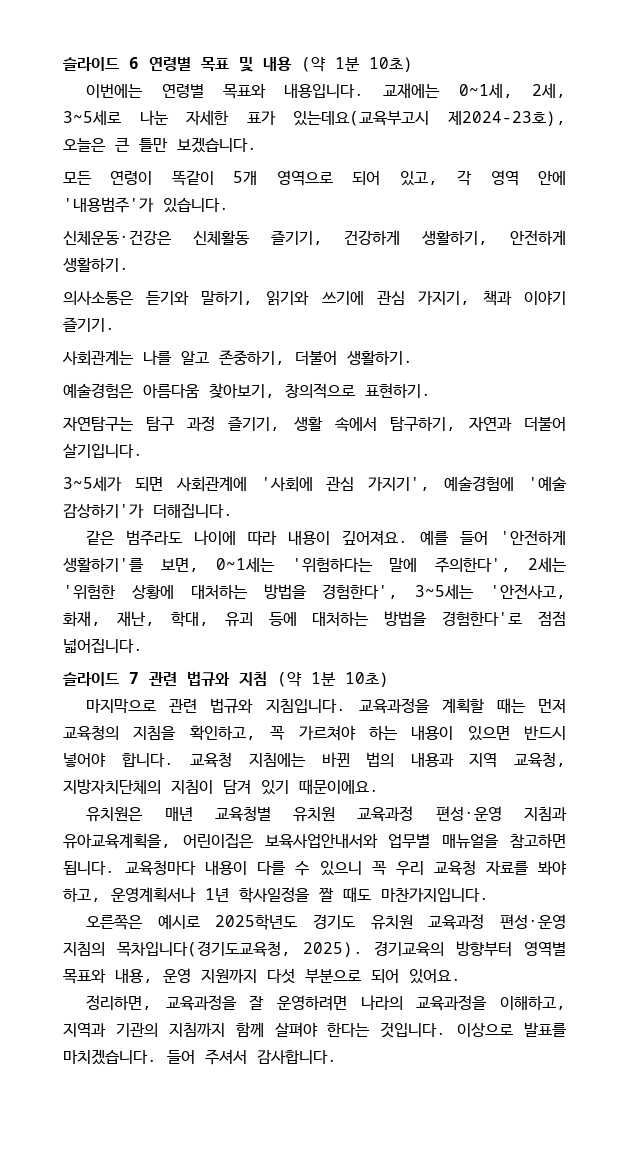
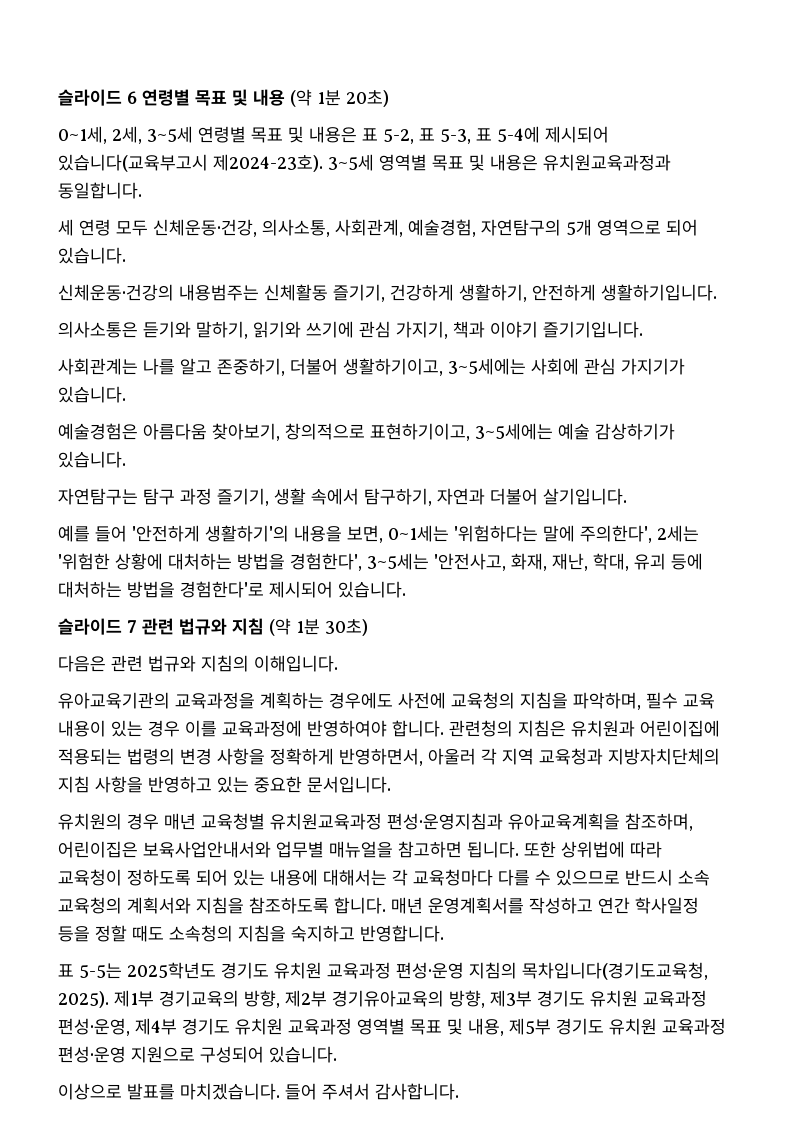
[369,57,413,72] [86,83,566,99] [63,110,566,126] [63,137,257,153] [63,170,566,186] [63,197,229,213] [63,230,172,245] 10초) // 이번에는 연령별 목표와 내용입니다. 교재에는 0~1세, 2세, 3~5세로 나눈 자세한 표가 있는데요(교육부고시 제2024-23호), 오늘은 큰 틀만 보겠습니다. // 모든 연령이 똑같이 5개 영역으로 되어 있고, 각 영역 안에 '내용범주'가 있습니다. // 신체운동·건강은 -> [346,90,389,107] [58,126,609,144] [58,154,671,172] [58,182,142,199] [58,219,698,237] [58,247,126,264] [58,284,259,301] 20초) // 0~1세, 2세, 3~5세 연령별 목표 및 내용은 표 5-2, 표 5-3, 표 5-4에 제시되어 있습니다(교육부고시 제2024-23호). 3~5세 영역별 목표 및 내용은 유치원교육과정과 동일합니다. // 세 연령 모두 신체운동·건강, 의사소통, 사회관계, 예술경험, 자연탐구의 5개 영역으로 되어 있습니다. // 신체운동·건강의 내용범주는
[63,257,129,272] 생활하기. -> [601,284,717,301] 생활하기입니다.
[63,317,115,332] 즐기기. -> [543,321,643,338] 즐기기입니다.
[347,350,413,365] 생활하기. -> [343,358,685,376] [58,386,126,403] 생활하기이고, 3~5세에는 사회에 관심 가지기가 있습니다.
[365,383,431,398] 표현하기. -> [370,423,675,441] [58,451,126,468] 표현하기이고, 3~5세에는 예술 감상하기가 있습니다.
[63,476,567,492] [63,503,233,518] [86,530,409,546] 3~5세가 되면 사회관계에 '사회에 관심 가지기', 예술경험에 '예술 감상하기'가 더해집니다. // 같은 범주라도 나이에 따라 내용이 깊어져요. -> (627, 496) none
[63,557,144,572] 생활하기'를 -> [205,525,342,542] 생활하기'의 내용을
[538,611,566,626] [63,638,143,653] 점점 넓어집니다. -> [269,581,406,598] 제시되어 있습니다.
[345,672,389,687] [86,698,566,714] [63,725,566,741] [63,752,566,768] [63,779,379,795] [86,806,567,822] [63,833,171,849] 10초) // 마지막으로 관련 법규와 지침입니다. 교육과정을 계획할 때는 먼저 교육청의 지침을 확인하고, 꼭 가르쳐야 하는 내용이 있으면 반드시 넣어야 합니다. 교육청 지침에는 바뀐 법의 내용과 지역 교육청, 지방자치단체의 지침이 담겨 있기 때문이에요. // 유치원은 매년 교육청별 유치원 교육과정 편성·운영 지침과 유아교육계획을, -> [325,619,368,636] [58,655,338,672] [58,692,715,710] [58,720,720,737] [58,748,720,766] [58,776,391,793] [58,813,693,831] 30초) // 다음은 관련 법규와 지침의 이해입니다. // 유아교육기관의 교육과정을 계획하는 경우에도 사전에 교육청의 지침을 파악하며, 필수 교육 내용이 있는 경우 이를 교육과정에 반영하여야 합니다. 관련청의 지침은 유치원과 어린이집에 적용되는 법령의 변경 사항을 정확하게 반영하면서, 아울러 각 지역 교육청과 지방자치단체의 지침 사항을 반영하고 있는 중요한 문서입니다. // 유치원의 경우 매년 교육청별 유치원교육과정 편성·운영지침과 유아교육계획을 참조하며,
[125,860,568,876] [63,887,489,903] [86,914,200,930] 교육청마다 내용이 다를 수 있으니 꼭 우리 교육청 자료를 봐야 하고, 운영계획서나 1년 학사일정을 짤 때도 마찬가지입니다. // 오른쪽은 예시로 -> [524,841,662,858] [58,869,710,886] [58,897,699,914] [58,925,444,942] [58,963,122,979] 또한 상위법에 따라 교육청이 정하도록 되어 있는 내용에 대해서는 각 교육청마다 다를 수 있으므로 반드시 소속 교육청의 계획서와 지침을 참조하도록 합니다. 매년 운영계획서를 작성하고 연간 학사일정 등을 정할 때도 소속청의 지침을 숙지하고 반영합니다. // 표 5-5는
[374,941,566,957] [63,968,461,984] [86,995,566,1011] [63,1022,447,1038] 경기교육의 방향부터 영역별 목표와 내용, 운영 지원까지 다섯 부분으로 되어 있어요. // 정리하면, 교육과정을 잘 운영하려면 나라의 교육과정을 이해하고, 지역과 기관의 지침까지 함께 살펴야 한다는 것입니다. -> [114,990,707,1008] [58,1018,726,1036] [58,1046,337,1063] 제1부 경기교육의 방향, 제2부 경기유아교육의 방향, 제3부 경기도 유치원 교육과정 편성·운영, 제4부 경기도 유치원 교육과정 영역별 목표 및 내용, 제5부 경기도 유치원 교육과정 편성·운영 지원으로 구성되어 있습니다. //

